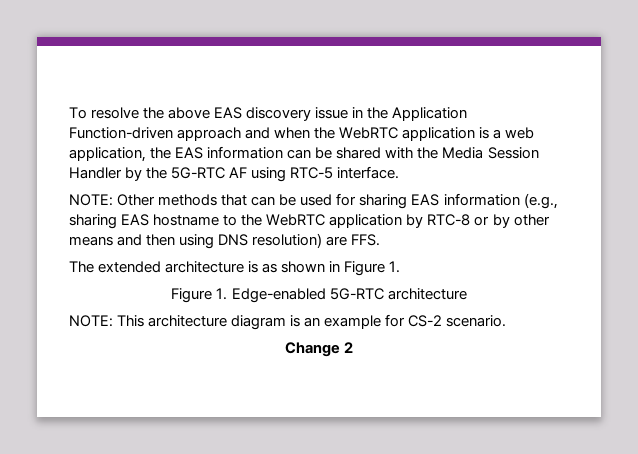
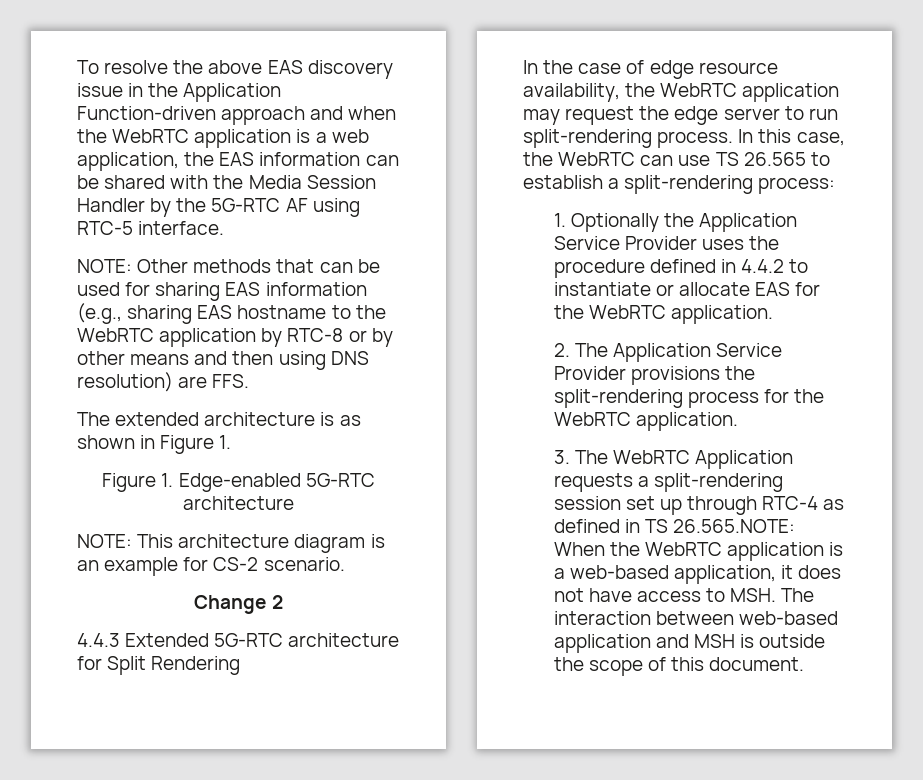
(354, 347) none -> [77,633,400,647] [77,656,241,675] [523,60,778,79] [523,83,840,102] [523,106,838,125] [523,129,845,148] [523,152,830,166] [523,175,836,194] [553,213,798,232] [553,236,780,250] [553,259,809,278] [553,282,821,296] [553,305,774,324] [553,343,783,362] [553,366,756,385] [553,389,825,408] [553,412,738,431] [553,450,794,469] [553,473,784,492] [553,496,845,515] [553,519,796,533] [553,542,844,561] [553,565,842,584] [553,588,815,602] [553,611,839,625] [553,634,826,653] [553,657,805,676] // 4.4.3 Extended 5G-RTC architecture for Split Rendering // In the case of edge resource availability, the WebRTC application may request the edge server to run split-rendering process. In this case, the WebRTC can use TS 26.565 to establish a split-rendering process: // 1. Optionally the Application Service Provider uses the procedure defined in 4.4.2 to instantiate or allocate EAS for the WebRTC application. // 2. The Application Service Provider provisions the split-rendering process for the WebRTC application. // 3. The WebRTC Application requests a split-rendering session set up through RTC-4 as defined in TS 26.565.NOTE: When the WebRTC application is a web-based application, it does not have access to MSH. The interaction between web-based application and MSH is outside the scope of this document.

